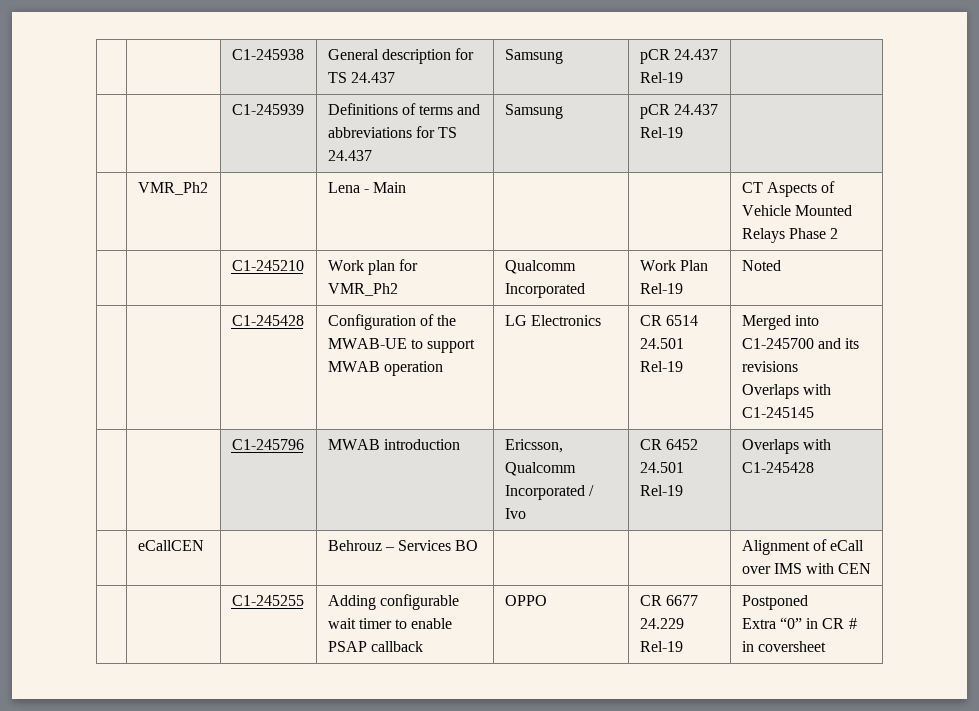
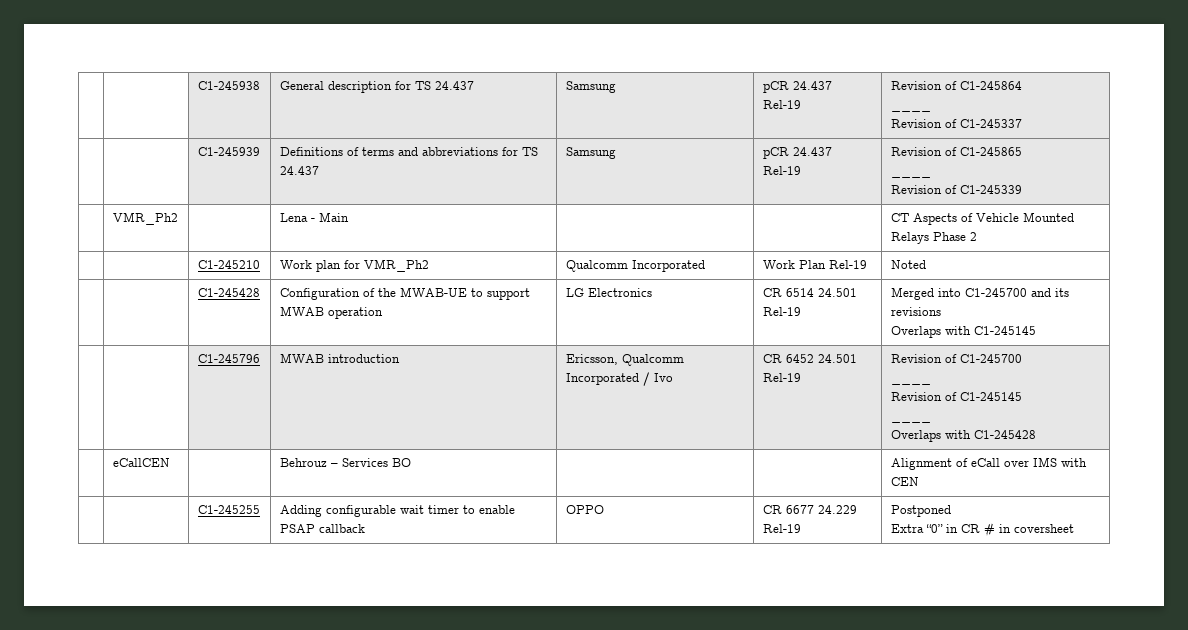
(683, 77) none -> [890,81,1022,90] [890,109,931,112] [890,119,1022,128] Revision of C1-245864 // ____ // Revision of C1-245337
(683, 132) none -> [890,147,1022,156] [890,175,931,178] [890,185,1022,194] Revision of C1-245865 // ____ // Revision of C1-245339
(683, 490) none -> [890,354,1022,363] [890,382,931,385] [890,392,1022,401] [890,420,931,423] Revision of C1-245700 // ____ // Revision of C1-245145 // ____ //

